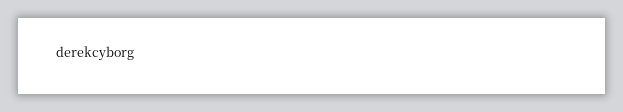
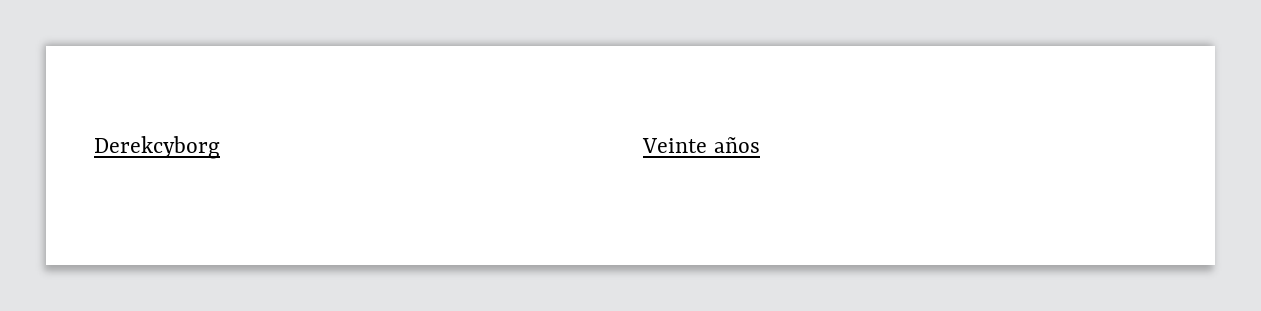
[56,46,134,61] derekcyborg -> [94,136,220,159] [642,137,760,153] Derekcyborg // Veinte años

